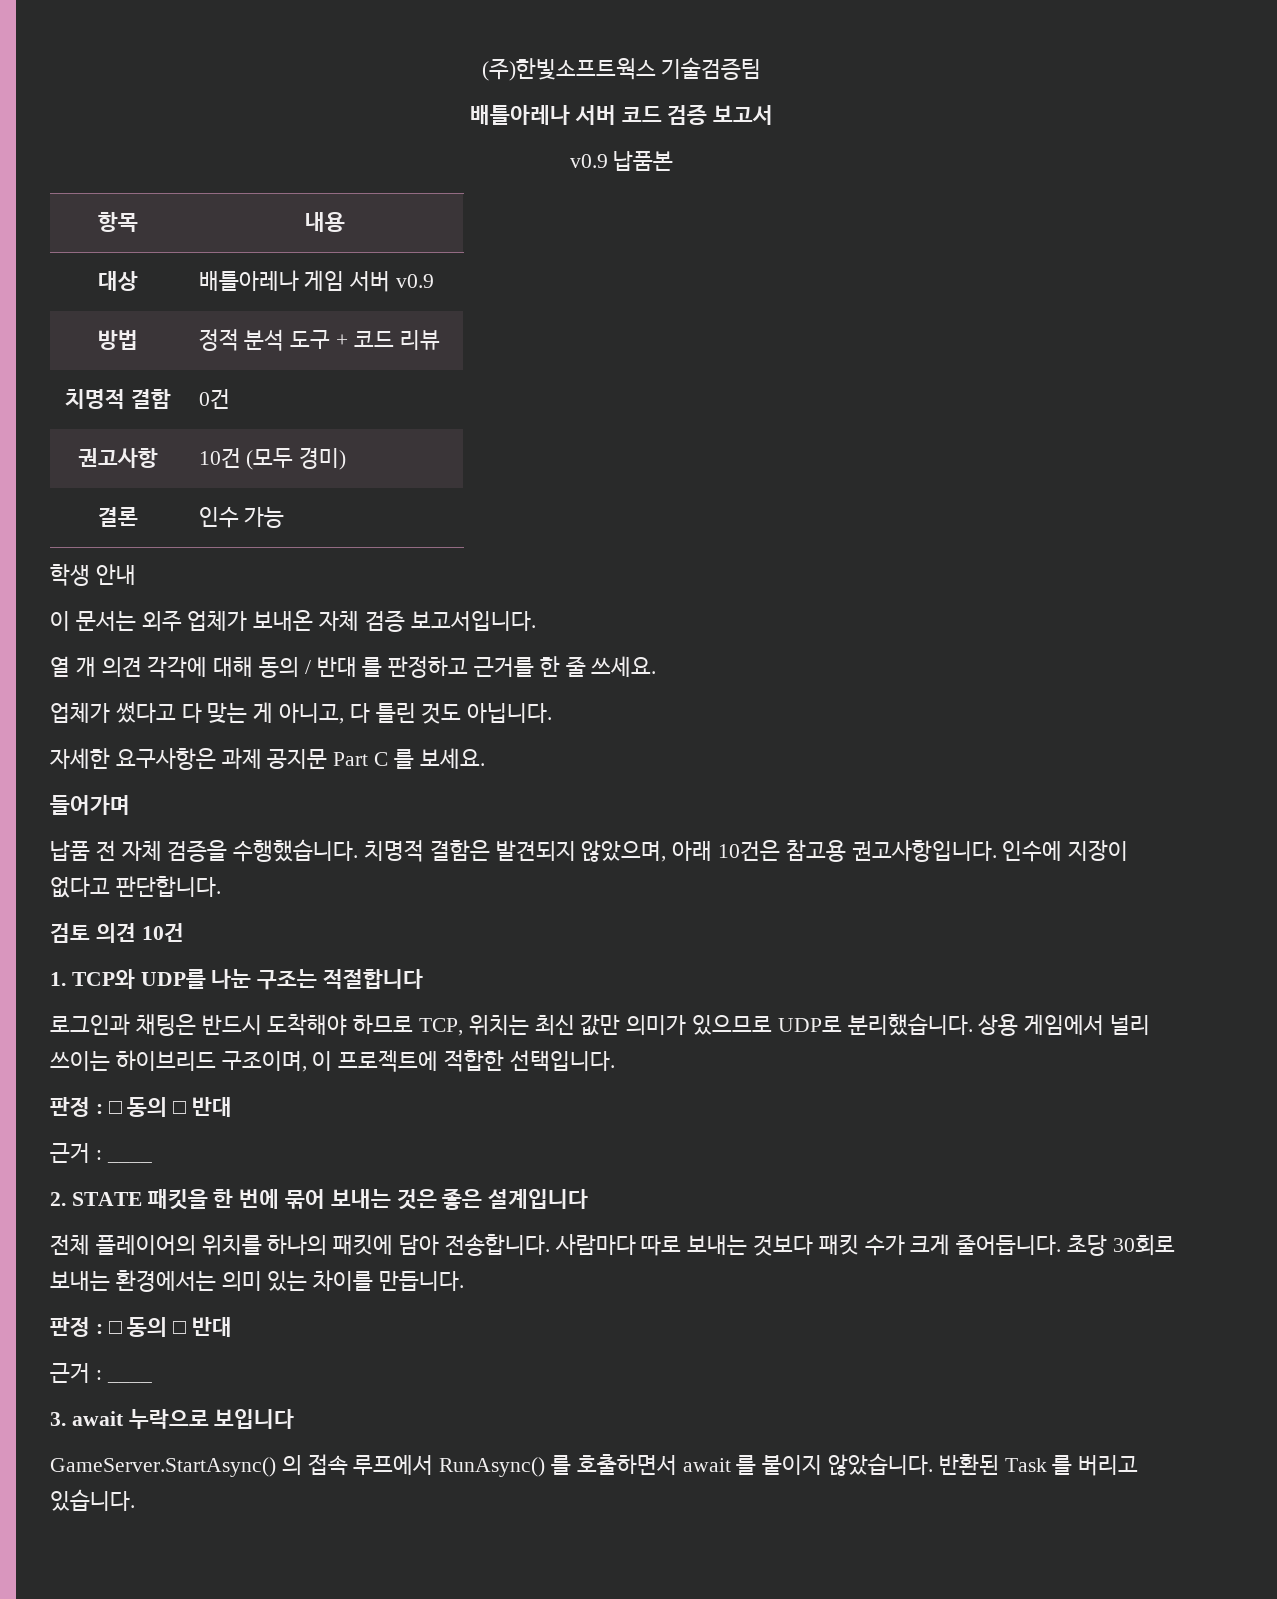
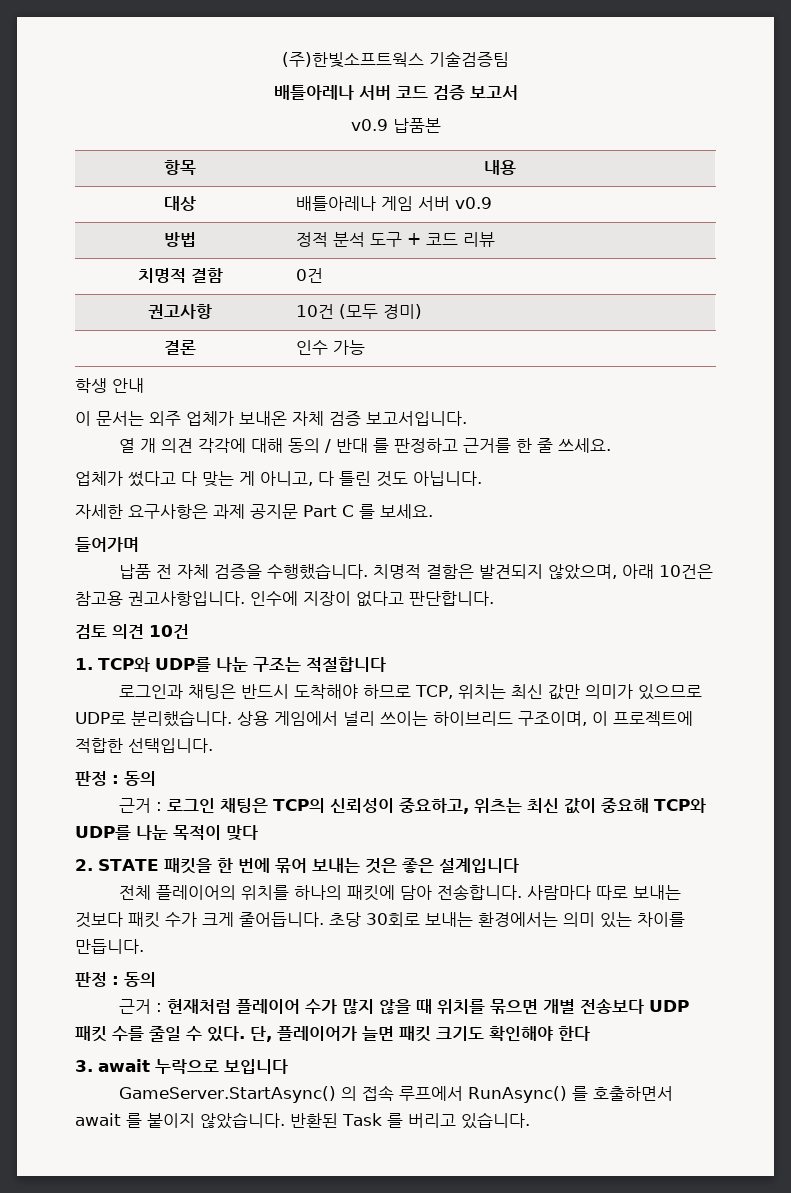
[108,1097,233,1117] [50,1143,102,1163] [106,1160,152,1163] □ 동의 □ 반대 // 근거 : ____ -> [124,771,156,786] [119,798,707,814] [75,825,258,841] 동의 // 근거 : 로그인 채팅은 TCP의 신뢰성이 중요하고, 위츠는 최신 값이 중요해 TCP와 UDP를 나눈 목적이 맞다
[108,1317,233,1337] [50,1363,102,1383] [106,1380,152,1383] □ 동의 □ 반대 // 근거 : ____ -> [124,972,156,987] [119,999,690,1015] [75,1026,590,1042] 동의 // 근거 : 현재처럼 플레이어 수가 많지 않을 때 위치를 묶으면 개별 전송보다 UDP 패킷 수를 줄일 수 있다. 단, 플레이어가 늘면 패킷 크기도 확인해야 한다

